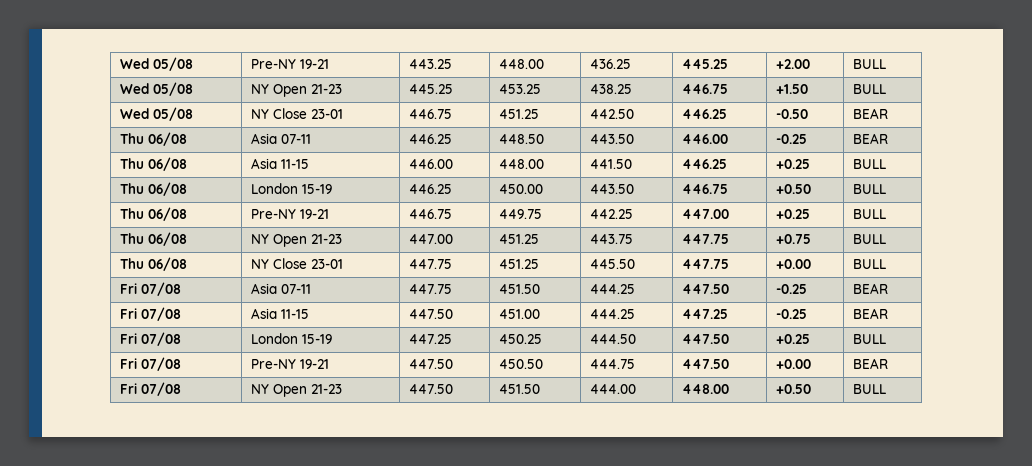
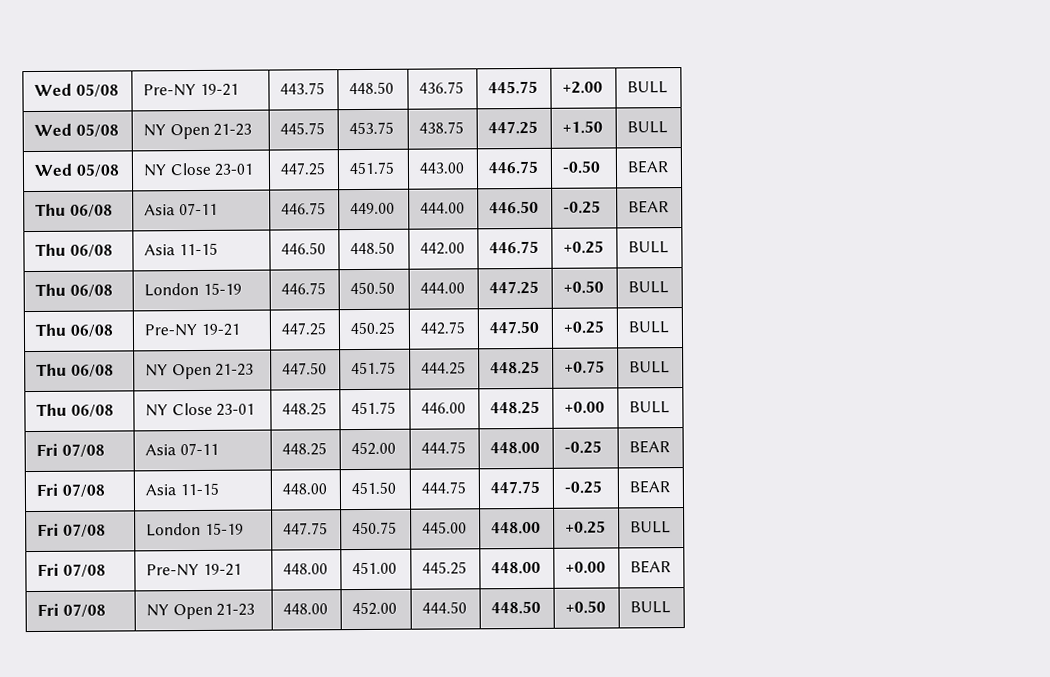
[408,59,452,69] [498,59,544,69] [589,59,631,69] [681,59,728,69] 443.25 | 448.00 | 436.25 | 445.25 -> [280,82,326,95] [349,81,395,95] [419,81,465,94] [488,80,539,95] 443.75 | 448.50 | 436.75 | 445.75
[408,84,453,94] [498,84,541,94] [589,84,632,94] [681,84,728,94] 445.25 | 453.25 | 438.25 | 446.75 -> [280,122,326,135] [349,121,395,135] [419,121,465,134] [488,120,539,135] 445.75 | 453.75 | 438.75 | 447.25
[408,109,452,119] [498,109,539,119] [589,109,634,119] [681,109,727,119] 446.75 | 451.25 | 442.50 | 446.25 -> [280,162,326,176] [349,161,395,175] [419,162,465,174] [488,160,539,175] 447.25 | 451.75 | 443.00 | 446.75
[408,134,452,144] [498,134,544,144] [589,134,634,144] [681,134,728,144] 446.25 | 448.50 | 443.50 | 446.00 -> [281,202,327,215] [350,202,396,215] [420,202,466,214] [489,200,540,215] 446.75 | 449.00 | 444.00 | 446.50
[408,159,453,169] [498,159,544,169] [589,159,632,169] [681,159,727,169] 446.00 | 448.00 | 441.50 | 446.25 -> [281,242,327,255] [350,241,396,255] [420,242,466,255] [489,240,540,255] 446.50 | 448.50 | 442.00 | 446.75
[408,184,452,194] [498,184,543,194] [589,184,634,194] [681,184,728,194] 446.25 | 450.00 | 443.50 | 446.75 -> [281,282,327,295] [350,281,396,295] [420,282,466,294] [489,280,540,295] 446.75 | 450.50 | 444.00 | 447.25
[408,209,452,219] [498,209,542,219] [589,209,633,219] [681,209,729,219] 446.75 | 449.75 | 442.25 | 447.00 -> [281,322,327,336] [350,321,396,336] [420,321,466,335] [489,320,540,335] 447.25 | 450.25 | 442.75 | 447.50
[408,234,453,244] [498,234,539,244] [589,234,633,244] [681,234,729,244] 447.00 | 451.25 | 443.75 | 447.75 -> [282,362,328,375] [351,361,397,375] [421,361,467,375] [490,360,541,375] 447.50 | 451.75 | 444.25 | 448.25
[408,259,452,269] [498,259,539,269] [589,259,635,269] [681,259,729,269] 447.75 | 451.25 | 445.50 | 447.75 -> [282,402,328,416] [351,401,397,415] [421,402,467,414] [490,400,541,415] 448.25 | 451.75 | 446.00 | 448.25
[408,284,452,294] [498,284,540,294] [589,284,635,294] [681,284,729,294] 447.75 | 451.50 | 444.25 | 447.50 -> [282,442,328,456] [351,441,397,456] [421,441,467,454] [490,441,541,455] 448.25 | 452.00 | 444.75 | 448.00
[408,309,453,319] [498,309,540,319] [589,309,635,319] [681,309,728,319] 447.50 | 451.00 | 444.25 | 447.25 -> [282,483,328,495] [351,481,397,495] [421,481,467,494] [490,480,541,495] 448.00 | 451.50 | 444.75 | 447.75
[408,334,452,344] [498,334,542,344] [589,334,636,344] [681,334,729,344] 447.25 | 450.25 | 444.50 | 447.50 -> [283,522,329,535] [352,521,398,535] [422,521,468,534] [491,521,542,535] 447.75 | 450.75 | 445.00 | 448.00
[408,359,453,369] [498,359,543,369] [589,359,635,369] [681,359,729,369] 447.50 | 450.50 | 444.75 | 447.50 -> [283,563,329,575] [352,561,398,575] [422,561,468,575] [491,561,542,575] 448.00 | 451.00 | 445.25 | 448.00
[408,384,453,394] [498,384,540,394] [589,384,636,394] [681,384,729,394] 447.50 | 451.50 | 444.00 | 448.00 -> [283,603,329,615] [352,601,398,616] [422,601,468,614] [491,600,542,615] 448.00 | 452.00 | 444.50 | 448.50

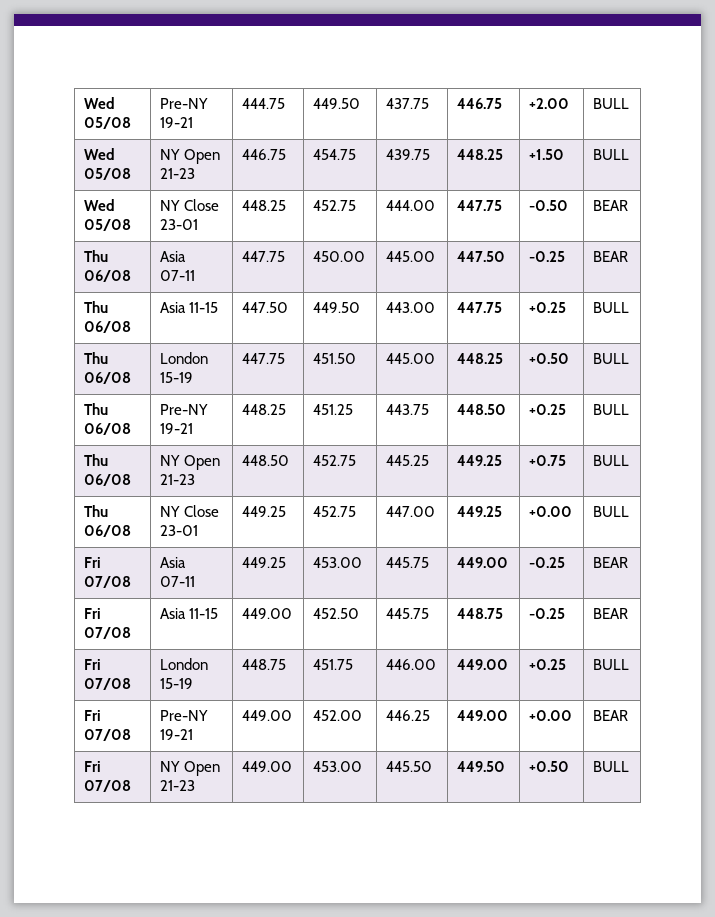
[280,82,326,95] [349,81,395,95] [419,81,465,94] [488,80,539,95] 443.75 | 448.50 | 436.75 | 445.75 -> [241,98,285,109] [312,98,360,109] [385,98,429,109] [456,98,502,109] 444.75 | 449.50 | 437.75 | 446.75
[280,122,326,135] [349,121,395,135] [419,121,465,134] [488,120,539,135] 445.75 | 453.75 | 438.75 | 447.25 -> [241,149,286,160] [312,149,356,160] [385,149,430,160] [456,149,503,160] 446.75 | 454.75 | 439.75 | 448.25
[280,162,326,176] [349,161,395,175] [419,162,465,174] [488,160,539,175] 447.25 | 451.75 | 443.00 | 446.75 -> [241,200,286,211] [312,200,356,211] [385,200,435,211] [456,200,502,211] 448.25 | 452.75 | 444.00 | 447.75
[281,202,327,215] [350,202,396,215] [420,202,466,214] [489,200,540,215] 446.75 | 449.00 | 444.00 | 446.50 -> [241,251,285,262] [312,251,365,262] [385,251,435,262] [456,251,505,262] 447.75 | 450.00 | 445.00 | 447.50
[281,242,327,255] [350,241,396,255] [420,242,466,255] [489,240,540,255] 446.50 | 448.50 | 442.00 | 446.75 -> [241,302,288,313] [312,302,360,313] [385,302,435,313] [456,302,502,313] 447.50 | 449.50 | 443.00 | 447.75
[281,282,327,295] [350,281,396,295] [420,282,466,294] [489,280,540,295] 446.75 | 450.50 | 444.00 | 447.25 -> [241,353,285,364] [312,353,356,364] [385,353,435,364] [456,353,503,364] 447.75 | 451.50 | 445.00 | 448.25
[281,322,327,336] [350,321,396,336] [420,321,466,335] [489,320,540,335] 447.25 | 450.25 | 442.75 | 447.50 -> [241,404,286,415] [312,404,353,415] [385,404,429,415] [456,404,506,415] 448.25 | 451.25 | 443.75 | 448.50
[282,362,328,375] [351,361,397,375] [421,361,467,375] [490,360,541,375] 447.50 | 451.75 | 444.25 | 448.25 -> [241,455,289,466] [312,455,356,466] [385,455,429,466] [456,455,502,466] 448.50 | 452.75 | 445.25 | 449.25
[282,402,328,416] [351,401,397,415] [421,402,467,414] [490,400,541,415] 448.25 | 451.75 | 446.00 | 448.25 -> [241,506,286,517] [312,506,356,517] [385,506,435,517] [456,506,502,517] 449.25 | 452.75 | 447.00 | 449.25
[282,442,328,456] [351,441,397,456] [421,441,467,454] [490,441,541,455] 448.25 | 452.00 | 444.75 | 448.00 -> [241,557,286,568] [312,557,362,568] [385,557,429,568] [456,557,508,568] 449.25 | 453.00 | 445.75 | 449.00
[282,483,328,495] [351,481,397,495] [421,481,467,494] [490,480,541,495] 448.00 | 451.50 | 444.75 | 447.75 -> [241,608,292,619] [312,608,359,619] [385,608,429,619] [456,608,503,619] 449.00 | 452.50 | 445.75 | 448.75
[283,522,329,535] [352,521,398,535] [422,521,468,534] [491,521,542,535] 447.75 | 450.75 | 445.00 | 448.00 -> [241,659,286,670] [312,659,353,670] [385,659,436,670] [456,659,508,670] 448.75 | 451.75 | 446.00 | 449.00
[283,563,329,575] [352,561,398,575] [422,561,468,575] [491,561,542,575] 448.00 | 451.00 | 445.25 | 448.00 -> [241,710,292,721] [312,710,362,721] [385,710,430,721] [456,710,508,721] 449.00 | 452.00 | 446.25 | 449.00
[283,603,329,615] [352,601,398,616] [422,601,468,614] [491,600,542,615] 448.00 | 452.00 | 444.50 | 448.50 -> [241,761,292,772] [312,761,362,772] [385,761,432,772] [456,761,505,772] 449.00 | 453.00 | 445.50 | 449.50

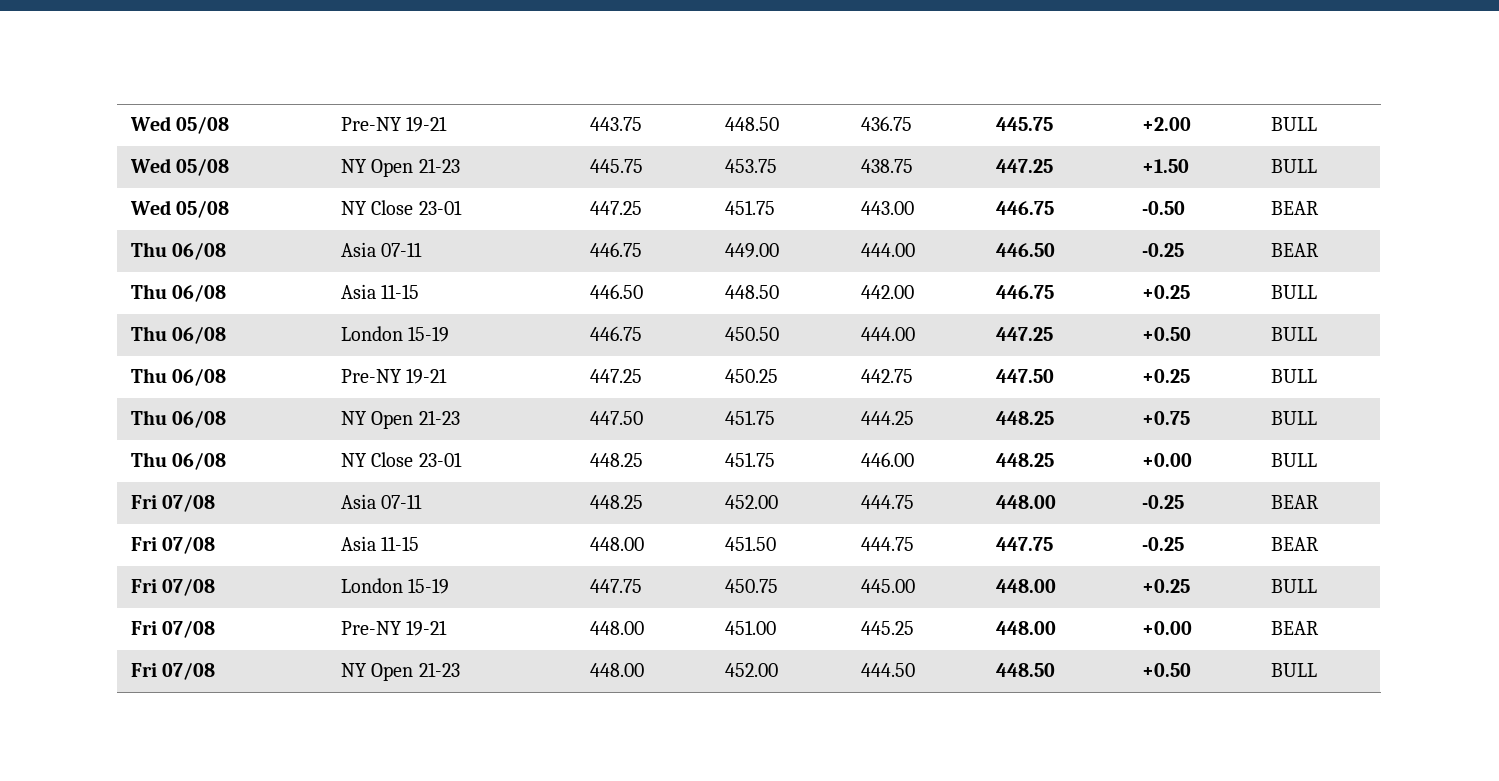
[241,98,285,109] [312,98,360,109] [385,98,429,109] [456,98,502,109] 444.75 | 449.50 | 437.75 | 446.75 -> [589,117,642,131] [724,117,779,131] [860,116,912,131] [995,117,1053,131] 443.75 | 448.50 | 436.75 | 445.75
[241,149,286,160] [312,149,356,160] [385,149,430,160] [456,149,503,160] 446.75 | 454.75 | 439.75 | 448.25 -> [589,159,643,173] [724,159,777,173] [860,159,913,173] [995,159,1053,173] 445.75 | 453.75 | 438.75 | 447.25
[241,200,286,211] [312,200,356,211] [385,200,435,211] [456,200,502,211] 448.25 | 452.75 | 444.00 | 447.75 -> [589,201,642,215] [724,200,775,215] [860,201,914,215] [995,201,1054,215] 447.25 | 451.75 | 443.00 | 446.75
[241,251,285,262] [312,251,365,262] [385,251,435,262] [456,251,505,262] 447.75 | 450.00 | 445.00 | 447.50 -> [589,242,642,257] [724,243,779,258] [860,243,915,257] [995,243,1055,257] 446.75 | 449.00 | 444.00 | 446.50
[241,302,288,313] [312,302,360,313] [385,302,435,313] [456,302,502,313] 447.50 | 449.50 | 443.00 | 447.75 -> [589,284,643,299] [724,285,779,299] [860,285,914,299] [995,285,1054,299] 446.50 | 448.50 | 442.00 | 446.75
[241,353,285,364] [312,353,356,364] [385,353,435,364] [456,353,503,364] 447.75 | 451.50 | 445.00 | 448.25 -> [589,326,642,341] [724,327,779,341] [860,327,915,341] [995,327,1053,341] 446.75 | 450.50 | 444.00 | 447.25
[241,404,286,415] [312,404,353,415] [385,404,429,415] [456,404,506,415] 448.25 | 451.25 | 443.75 | 448.50 -> [589,369,642,383] [724,369,778,383] [860,369,913,383] [995,369,1054,383] 447.25 | 450.25 | 442.75 | 447.50
[241,455,289,466] [312,455,356,466] [385,455,429,466] [456,455,502,466] 448.50 | 452.75 | 445.25 | 449.25 -> [589,411,643,425] [724,410,775,425] [860,411,914,425] [995,411,1054,425] 447.50 | 451.75 | 444.25 | 448.25
[241,506,286,517] [312,506,356,517] [385,506,435,517] [456,506,502,517] 449.25 | 452.75 | 447.00 | 449.25 -> [589,453,643,467] [724,452,775,467] [860,452,914,467] [995,453,1054,467] 448.25 | 451.75 | 446.00 | 448.25
[241,557,286,568] [312,557,362,568] [385,557,429,568] [456,557,508,568] 449.25 | 453.00 | 445.75 | 449.00 -> [589,495,643,509] [724,495,778,509] [860,495,914,509] [995,495,1056,509] 448.25 | 452.00 | 444.75 | 448.00
[241,608,292,619] [312,608,359,619] [385,608,429,619] [456,608,503,619] 449.00 | 452.50 | 445.75 | 448.75 -> [589,537,644,551] [724,536,776,551] [860,537,914,551] [995,537,1053,551] 448.00 | 451.50 | 444.75 | 447.75
[241,659,286,670] [312,659,353,670] [385,659,436,670] [456,659,508,670] 448.75 | 451.75 | 446.00 | 449.00 -> [589,579,642,593] [724,579,778,593] [860,579,915,593] [995,579,1056,593] 447.75 | 450.75 | 445.00 | 448.00
[241,710,292,721] [312,710,362,721] [385,710,430,721] [456,710,508,721] 449.00 | 452.00 | 446.25 | 449.00 -> [589,621,644,635] [724,620,776,635] [860,621,914,635] [995,621,1056,635] 448.00 | 451.00 | 445.25 | 448.00
[241,761,292,772] [312,761,362,772] [385,761,432,772] [456,761,505,772] 449.00 | 453.00 | 445.50 | 449.50 -> [589,663,644,677] [724,663,778,677] [860,663,915,677] [995,663,1055,677] 448.00 | 452.00 | 444.50 | 448.50

